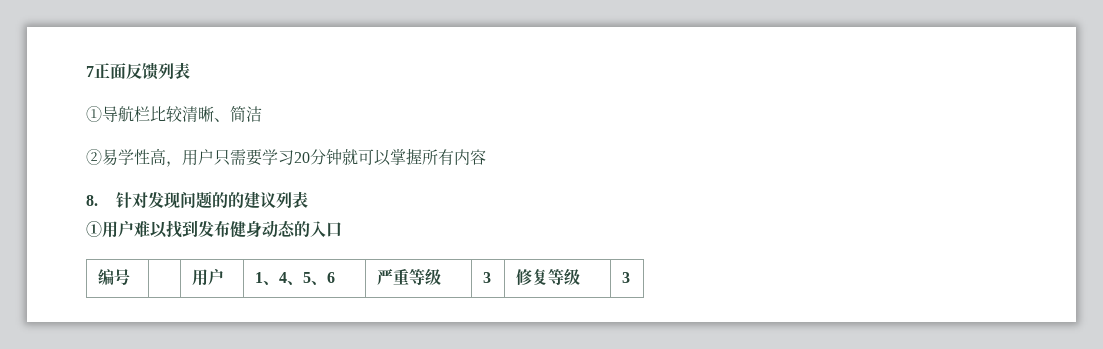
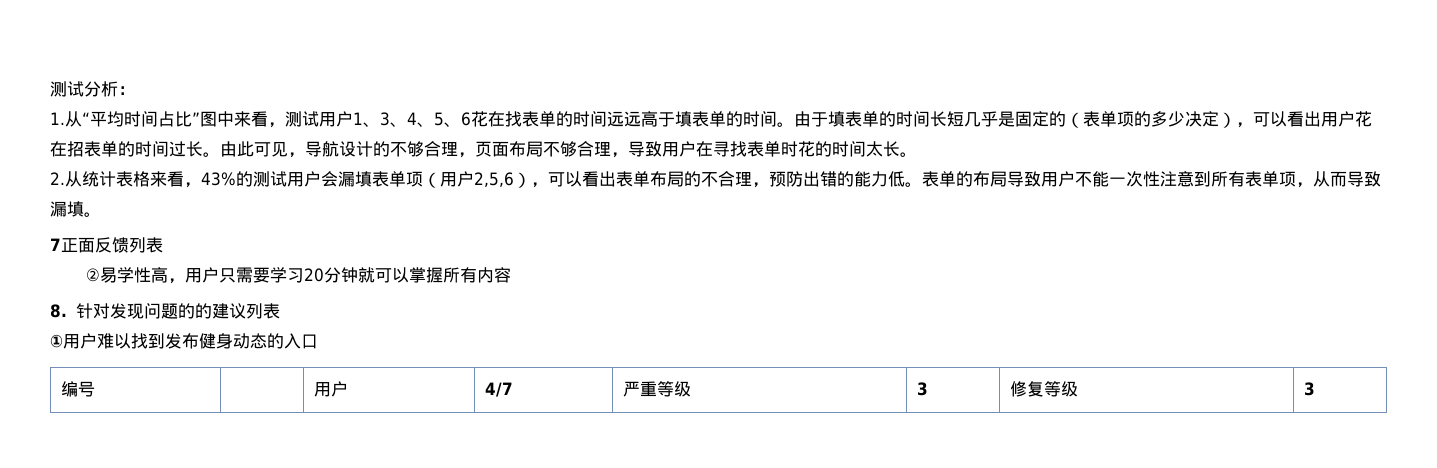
[86,62,190,80] [86,106,262,122] 7正面反馈列表 // ①导航栏比较清晰、简洁 -> [50,81,135,97] [50,111,1372,128] [50,141,917,158] [50,171,1381,188] [50,201,101,217] [50,237,163,253] 测试分析： // 1.从“平均时间占比”图中来看，测试用户1、3、4、5、6花在找表单的时间远远高于填表单的时间。由于填表单的时间长短几乎是固定的（表单项的多少决定），可以看出用户花在招表单的时间过长。由此可见，导航设计的不够合理，页面布局不够合理，导致用户在寻找表单时花的时间太长。 // 2.从统计表格来看，43%的测试用户会漏填表单项（用户2,5,6），可以看出表单布局的不合理，预防出错的能力低。表单的布局导致用户不能一次性注意到所有表单项，从而导致漏填。 // 7正面反馈列表
[255,272,336,285] 1、4、5、6 -> [485,382,514,397] 4/7

